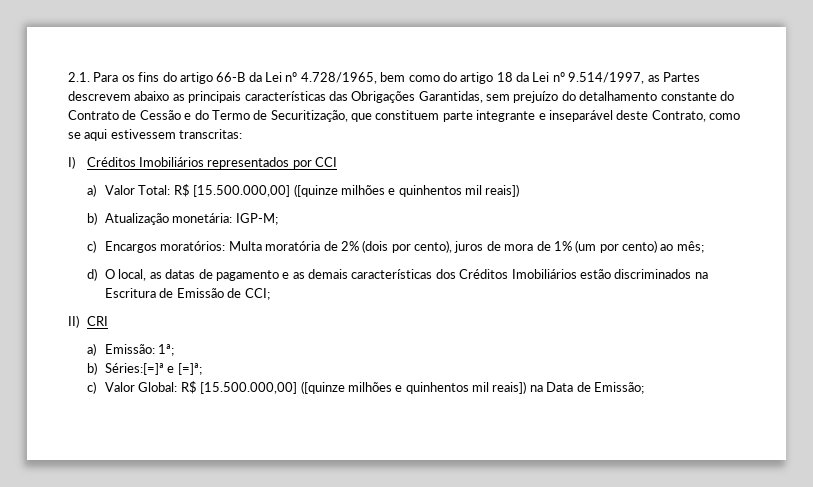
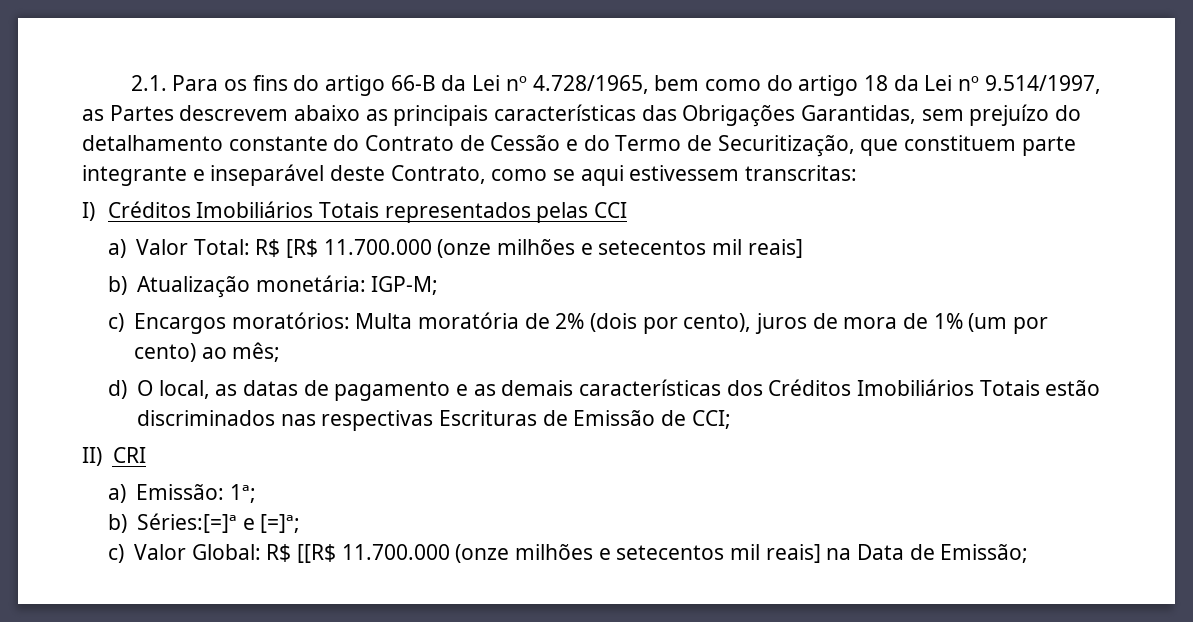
[207,157,312,169] representados por -> [318,202,589,223] Totais representados pelas
[193,184,520,197] [15.500.000,00] ([quinze milhões e quinhentos mil reais]) -> [286,239,803,258] [R$ 11.700.000 (onze milhões e setecentos mil reais]
(577, 274) none -> [979,380,1040,396] Totais
[694,272,708,279] [105,288,157,298] na Escritura -> [280,410,538,431] nas respectivas Escrituras
[200,381,527,394] [15.500.000,00] ([quinze milhões e quinhentos mil reais]) -> [297,544,821,563] [[R$ 11.700.000 (onze milhões e setecentos mil reais]

